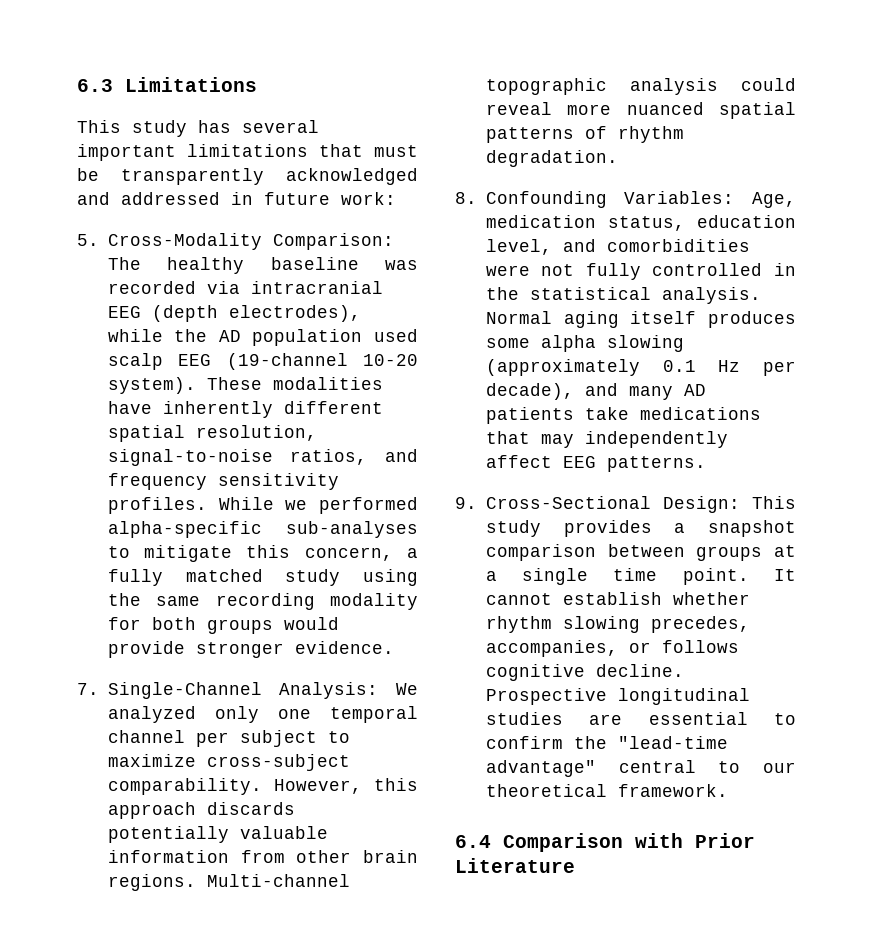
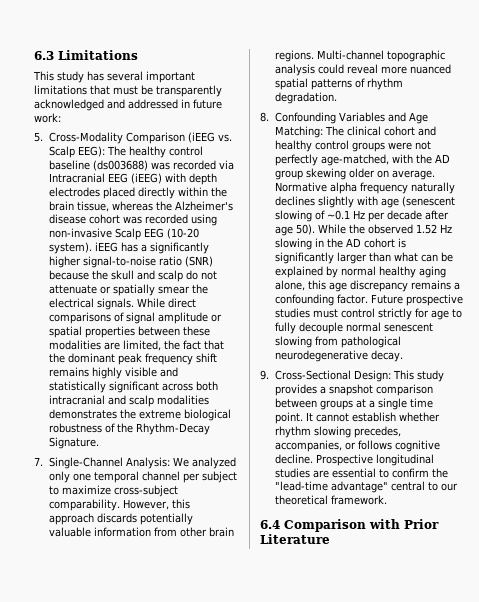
[272,233,394,250] [107,257,418,274] [107,281,383,294] [107,305,361,322] [107,329,418,346] [107,353,419,370] [107,377,383,394] [107,401,383,418] [107,425,317,442] [107,449,418,466] [107,473,339,490] [107,497,418,514] [107,521,418,538] [107,545,418,562] [107,569,418,586] [107,593,418,610] [107,617,339,634] [107,641,394,658] Comparison: The healthy baseline was recorded via intracranial EEG (depth electrodes), while the AD population used scalp EEG (19-channel 10-20 system). These modalities have inherently different spatial resolution, signal-to-noise ratios, and frequency sensitivity profiles. While we performed alpha-specific sub-analyses to mitigate this concern, a fully matched study using the same recording modality for both groups would provide stronger evidence. -> [125,132,232,144] [48,146,203,158] [48,160,234,171] [48,173,217,185] [48,187,227,199] [48,201,233,212] [48,214,217,226] [48,228,199,240] [48,242,209,254] [48,256,213,268] [48,270,217,282] [48,284,208,296] [48,298,196,310] [48,312,222,324] [48,326,210,338] [48,340,224,351] [48,353,217,365] [48,367,178,379] [48,381,218,393] [48,395,209,407] [48,409,231,421] [48,423,210,435] [48,437,99,449] Comparison (iEEG vs. Scalp EEG): The healthy control baseline (ds003688) was recorded via Intracranial EEG (iEEG) with depth electrodes placed directly within the brain tissue, whereas the Alzheimer's disease cohort was recorded using non-invasive Scalp EEG (10-20 system). iEEG has a significantly higher signal-to-noise ratio (SNR) because the skull and scalp do not attenuate or spatially smear the electrical signals. While direct comparisons of signal amplitude or spatial properties between these modalities are limited, the fact that the dominant peak frequency shift remains highly visible and statistically significant across both intracranial and scalp modalities demonstrates the extreme biological robustness of the Rhythm-Decay Signature.
[624,191,796,208] [485,215,796,231] [485,239,750,255] [485,263,796,280] [485,287,761,304] [485,311,796,328] [485,335,684,352] [485,359,796,376] [485,383,706,400] [485,407,761,424] [485,431,728,448] [485,455,706,472] Variables: Age, medication status, education level, and comorbidities were not fully controlled in the statistical analysis. Normal aging itself produces some alpha slowing (approximately 0.1 Hz per decade), and many AD patients take medications that may independently affect EEG patterns. -> [338,112,428,124] [274,126,436,138] [274,140,431,152] [274,154,450,166] [274,168,435,180] [274,182,455,194] [274,196,455,208] [274,210,449,222] [274,224,452,236] [274,238,406,250] [274,252,453,264] [274,266,446,278] [274,280,460,292] [274,294,463,306] [274,308,462,320] [274,322,433,334] [274,336,401,348] [274,350,403,362] Variables and Age Matching: The clinical cohort and healthy control groups were not perfectly age-matched, with the AD group skewing older on average. Normative alpha frequency naturally declines slightly with age (senescent slowing of ~0.1 Hz per decade after age 50). While the observed 1.52 Hz slowing in the AD cohort is significantly larger than what can be explained by normal healthy aging alone, this age discrepancy remains a confounding factor. Future prospective studies must control strictly for age to fully decouple normal senescent slowing from pathological neurodegenerative decay.

